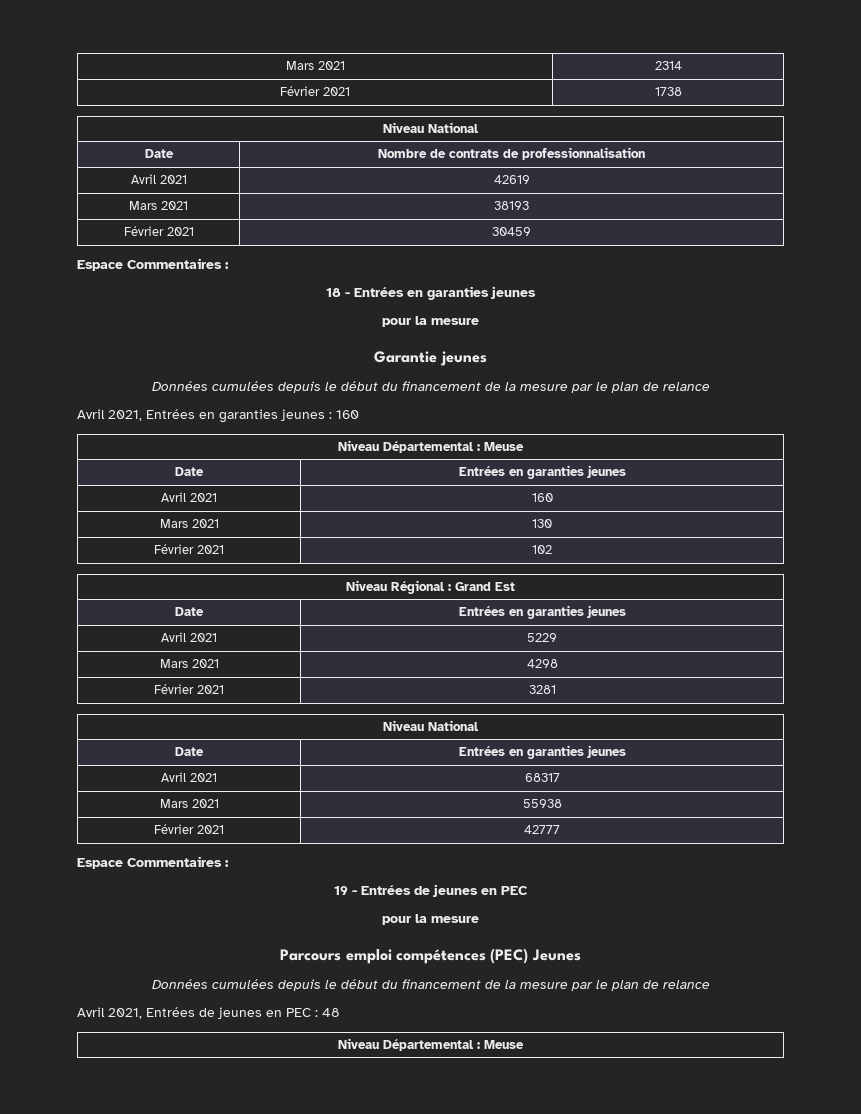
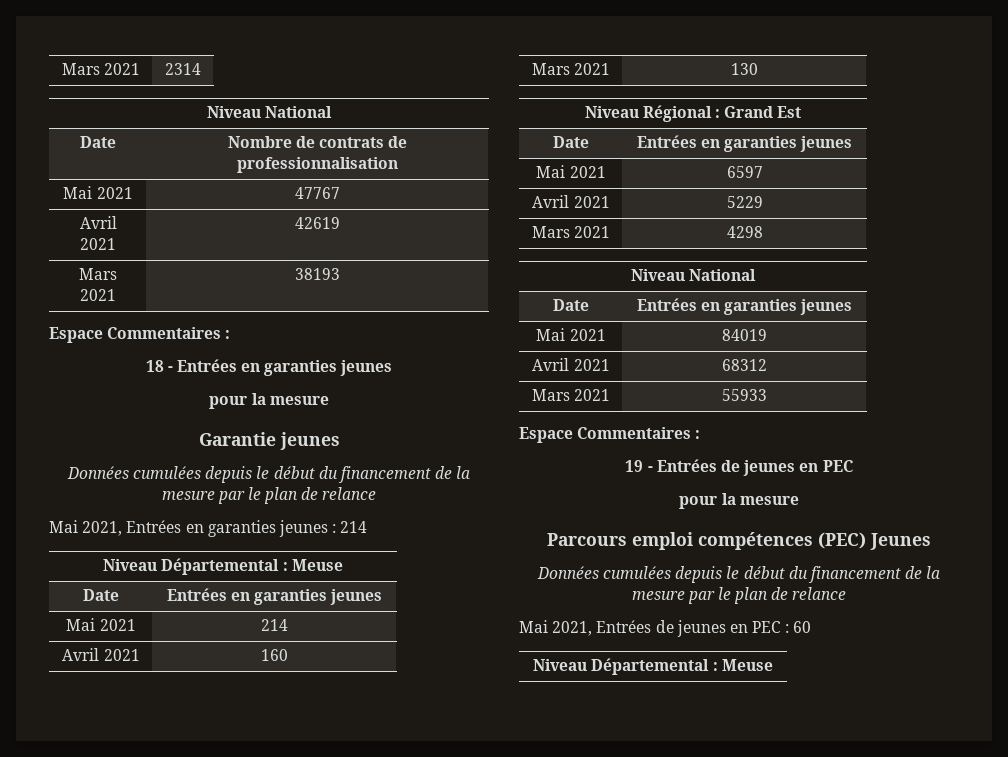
[280,86,350,96] [654,87,682,96] // Février 2021 | 1738 -> (201, 69) none
(645, 153) none -> [63,186,133,199] [295,187,340,199] // Mai 2021 | 47767
[123,226,194,236] [492,227,531,236] // Février 2021 | 30459 -> (340, 274) none
[77,409,105,419] Avril -> [49,520,78,533] Mai
[336,410,359,419] 160 -> [340,521,368,533] 214
(626, 471) none -> [66,618,136,631] [261,619,288,631] // Mai 2021 | 214
[154,544,224,554] [532,545,552,554] // Février 2021 | 102 -> (758, 69) none
(626, 611) none -> [536,165,606,178] [726,166,763,178] // Mai 2021 | 6597
[154,684,224,694] [528,685,556,694] // Février 2021 | 3281 -> (763, 232) none
[161,772,217,782] [524,773,560,782] [159,799,219,808] [522,799,562,808] [154,824,224,834] [524,825,560,834] // Avril 2021 | 68317 // Mars 2021 | 55938 // Février 2021 | 42777 -> [536,328,606,341] [722,329,767,341] [532,358,610,371] [722,359,767,371] [531,389,611,401] [722,389,767,401] // Mai 2021 | 84019 // Avril 2021 | 68312 // Mars 2021 | 55933
[77,1007,105,1017] Avril -> [519,620,548,633] Mai
[322,1008,340,1017] 48 -> [793,621,812,633] 60

